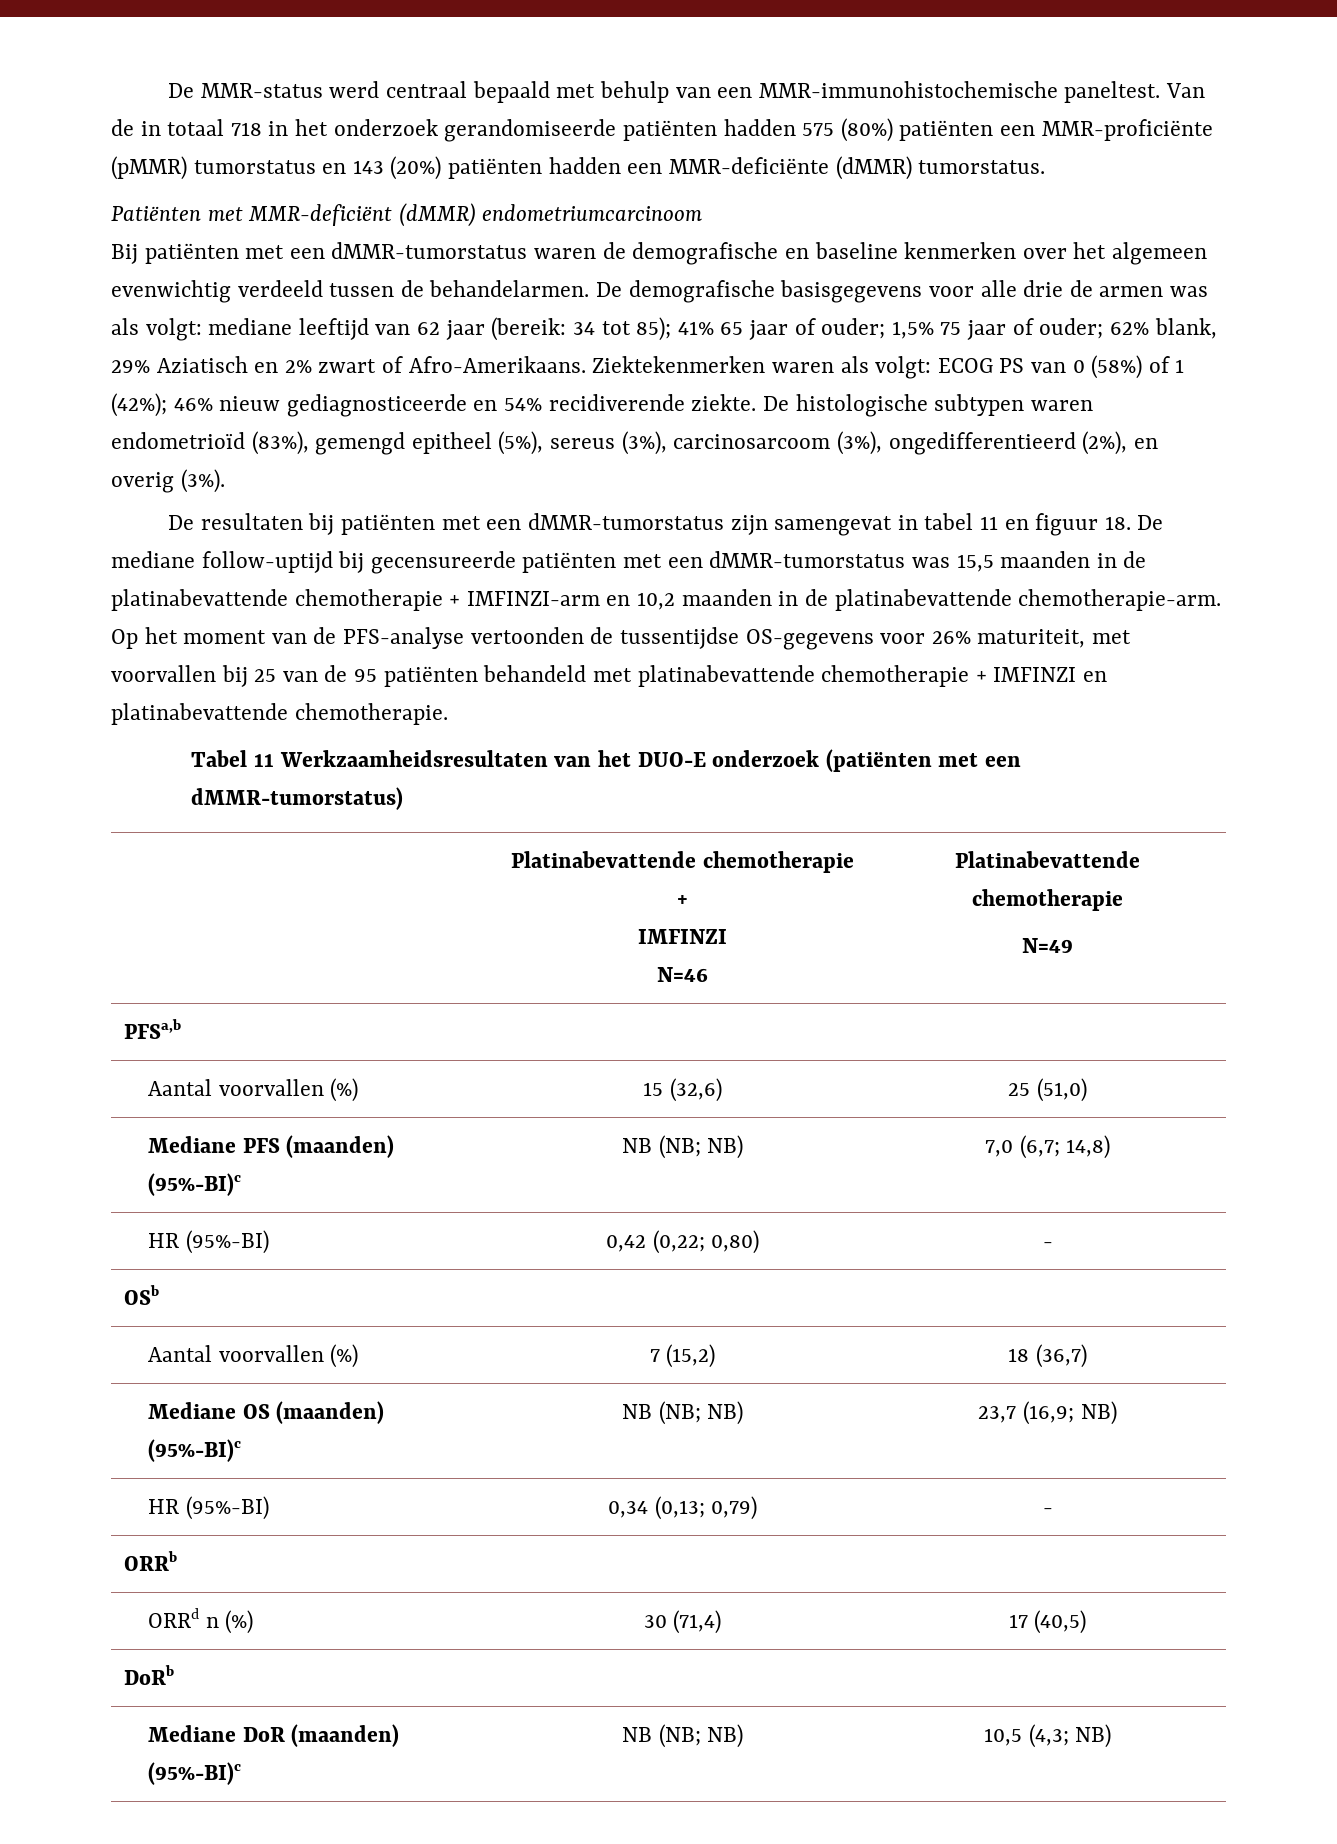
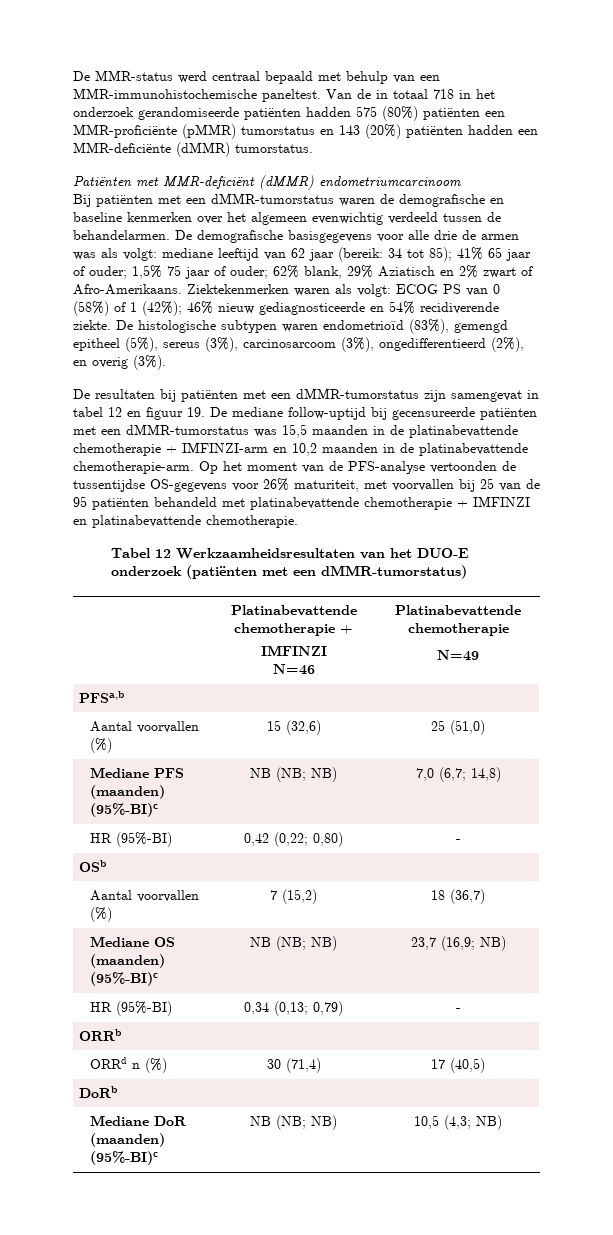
[979,516,998,530] 11 -> [108,407,122,417] 12
[1104,516,1131,530] 18. -> [187,407,205,417] 19.
[254,754,275,767] 11 -> [154,549,171,558] 12

